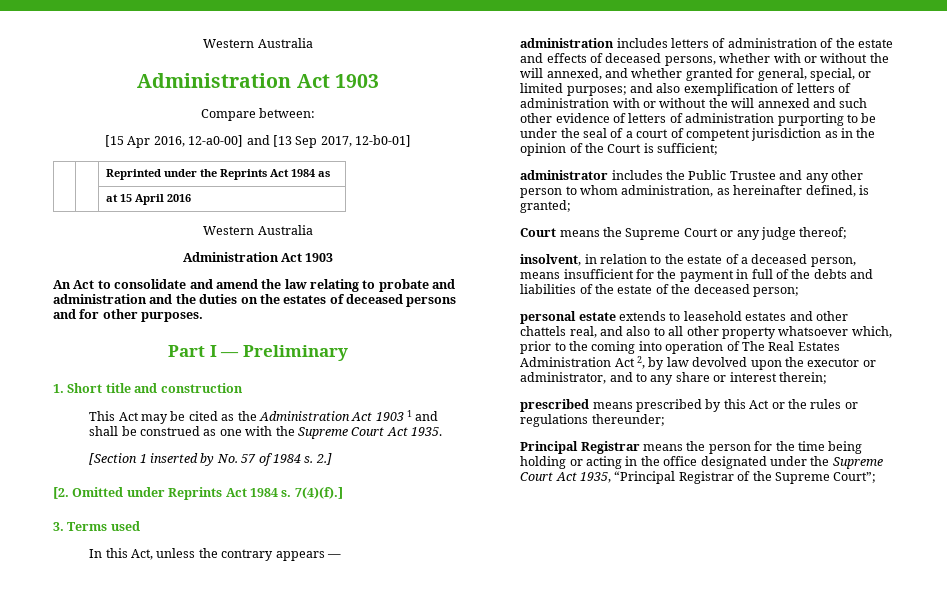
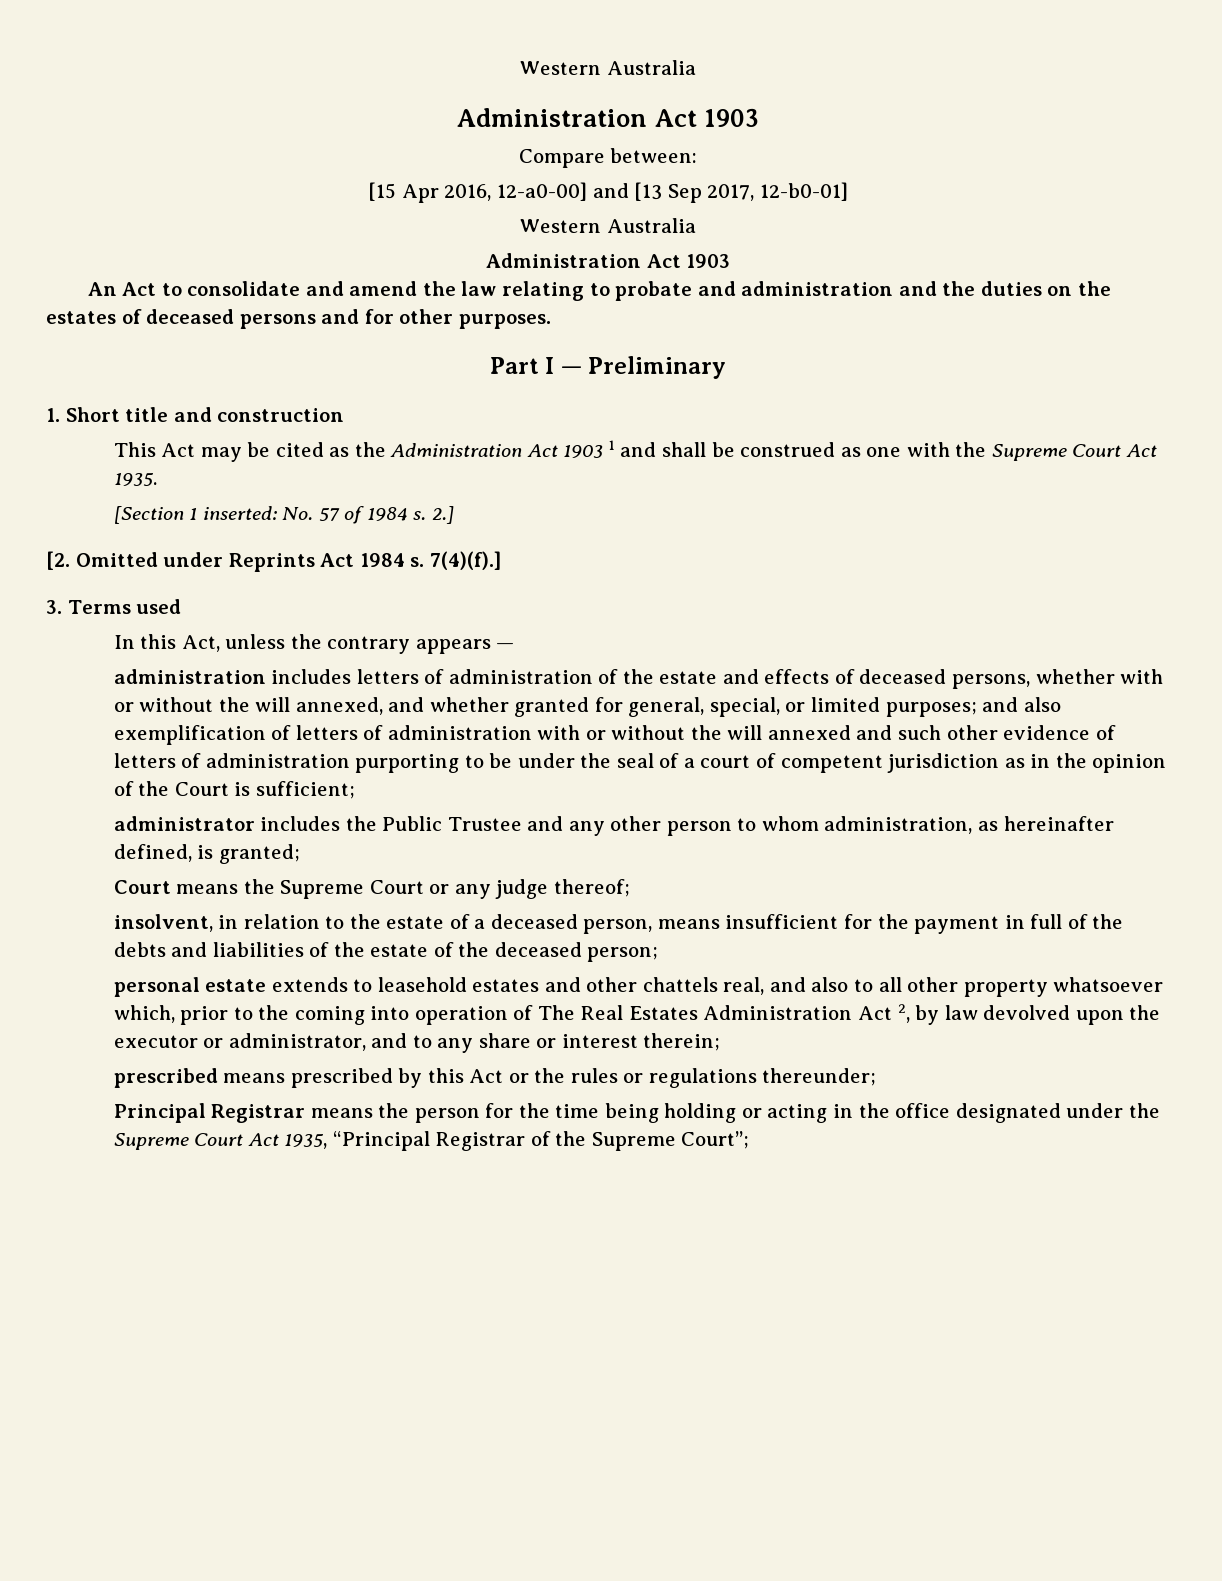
[106,169,331,180] [106,194,192,205] // | | Reprinted under the Reprints Act 1984 as // | | at 15 April 2016 -> (848, 191) none
[150,453,215,466] inserted by -> [202,506,277,520] inserted:

